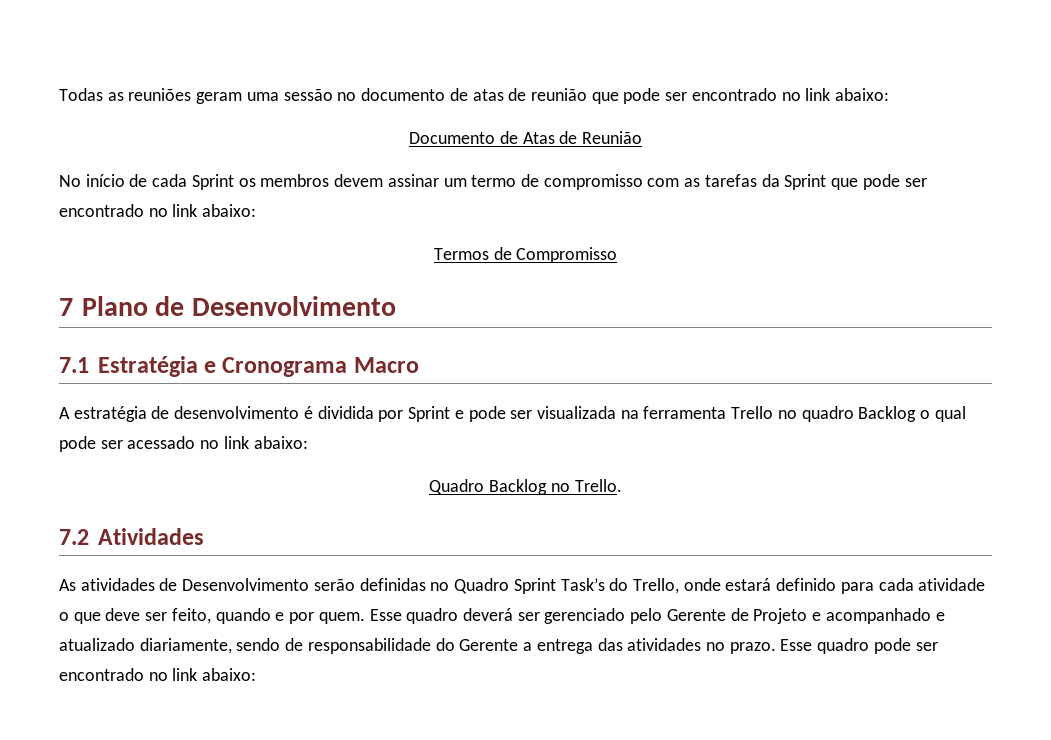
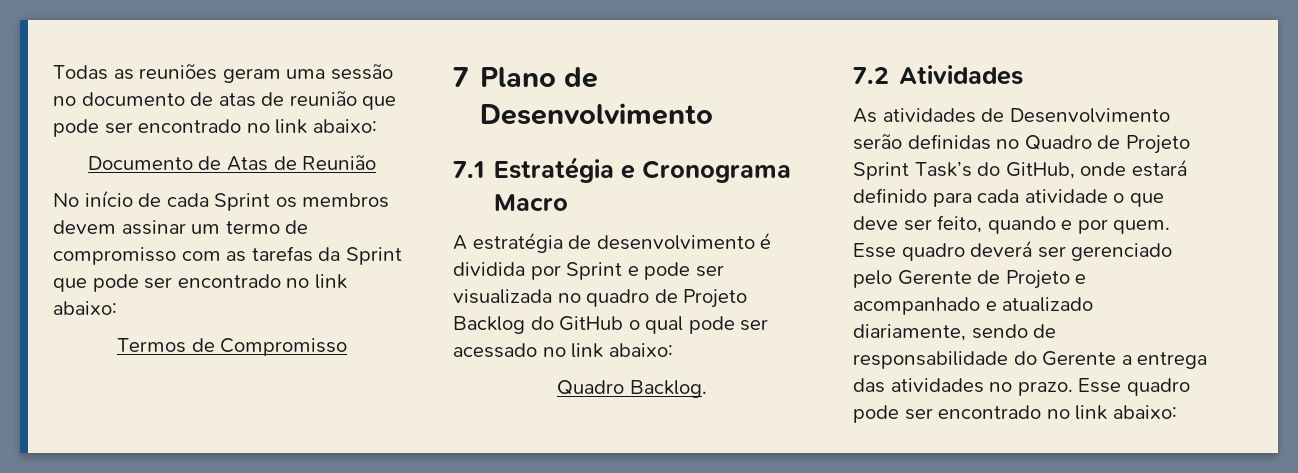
[620,406,917,422] na ferramenta Trello no quadro Backlog -> [557,289,748,308] [453,316,624,334] no quadro de Projeto Backlog do GitHub
[489,479,622,495] Backlog no Trello. -> [629,380,707,398] Backlog.
(510, 586) none -> [1097,135,1190,154] de Projeto
[632,578,679,594] Trello, -> [1005,162,1075,179] GitHub,

